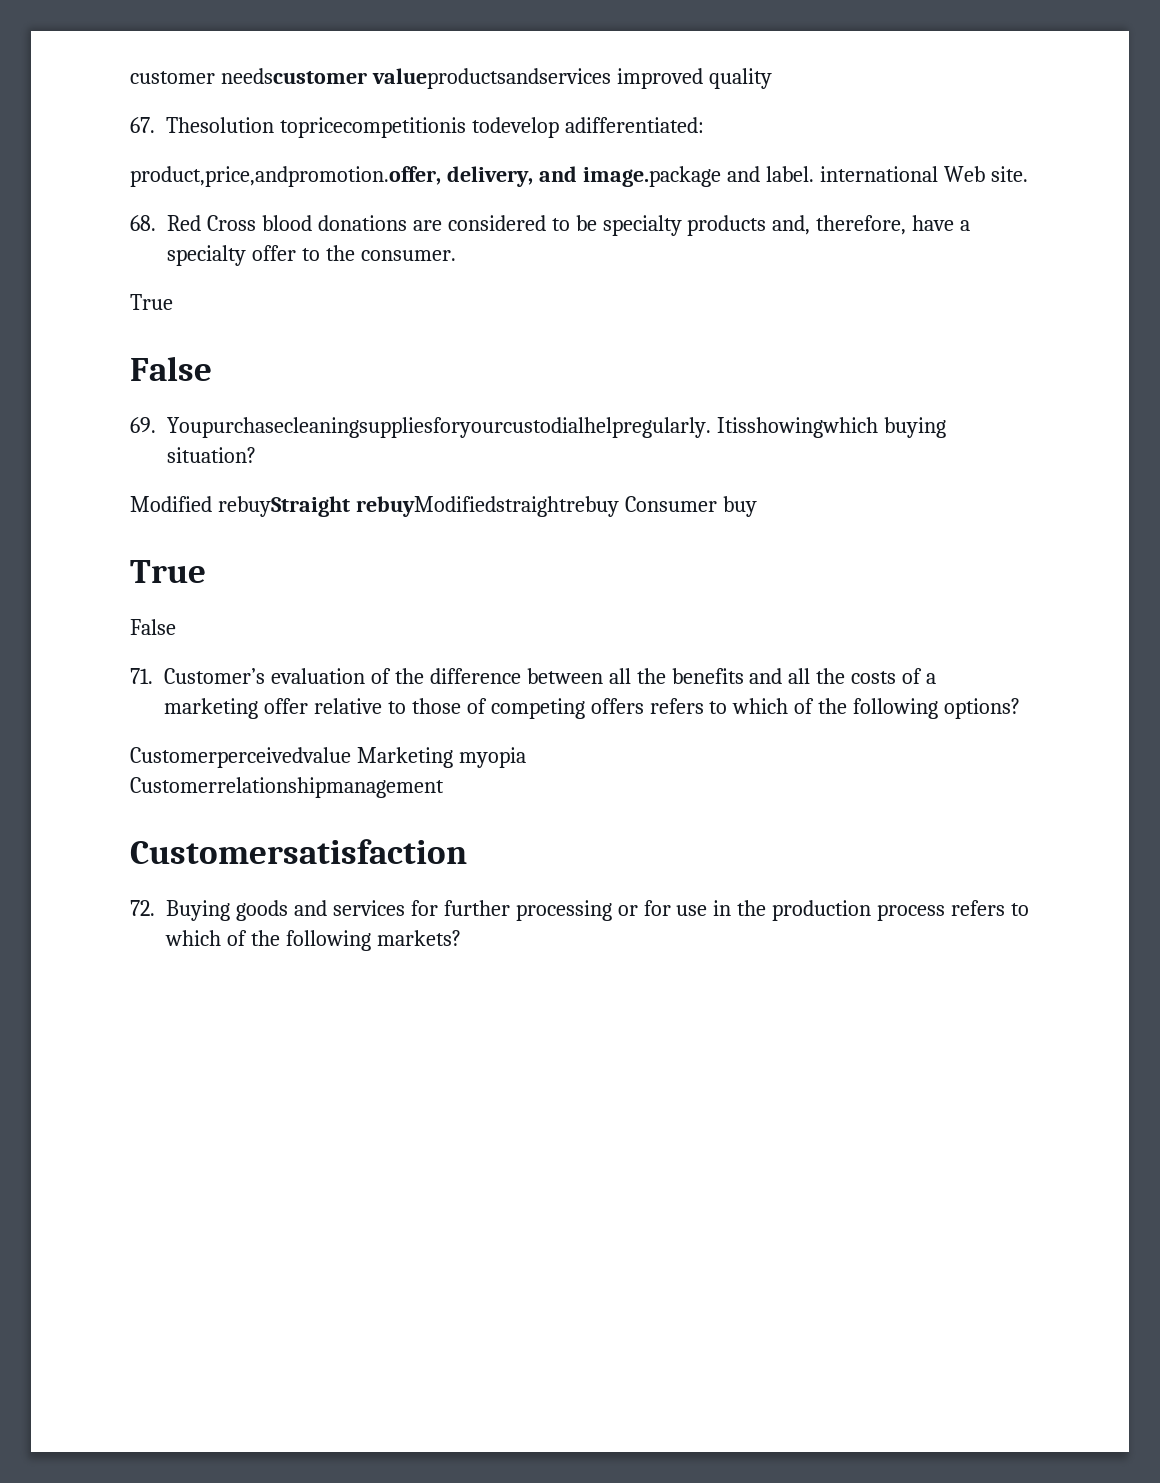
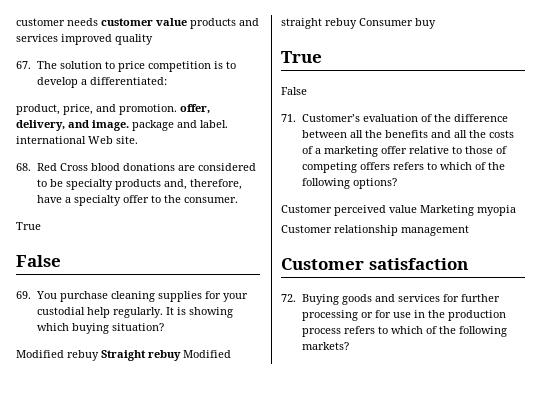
[130,68,772,89] [130,117,704,138] [130,166,721,187] customer needscustomer valueproductsandservices improved quality // 67. Thesolution topricecompetitionis todevelop adifferentiated: // product,price,andpromotion.offer, delivery, and image.package -> [16,18,259,29] [16,34,153,45] [16,61,236,72] [36,77,167,88] [16,104,210,115] [16,120,174,131] customer needs customer value products and services improved quality // 67. The solution to price competition is to develop a differentiated: // product, price, and promotion. offer, delivery, and image. package
[167,417,946,438] [167,447,256,463] [130,496,619,517] Youpurchasecleaningsuppliesforyourcustodialhelpregularly. Itisshowingwhich buying situation? // Modified rebuyStraight rebuyModifiedstraightrebuy -> [35,291,248,302] [36,307,233,318] [36,323,164,334] [16,350,231,361] [281,18,357,29] You purchase cleaning supplies for your custodial help regularly. It is showing which buying situation? // Modified rebuy Straight rebuy Modified straight rebuy
[130,747,351,768] Customerperceivedvalue -> [281,205,417,216] Customer perceived value
[130,777,444,798] [130,839,467,864] Customerrelationshipmanagement // Customersatisfaction -> [281,225,469,236] [281,258,468,270] Customer relationship management // Customer satisfaction

